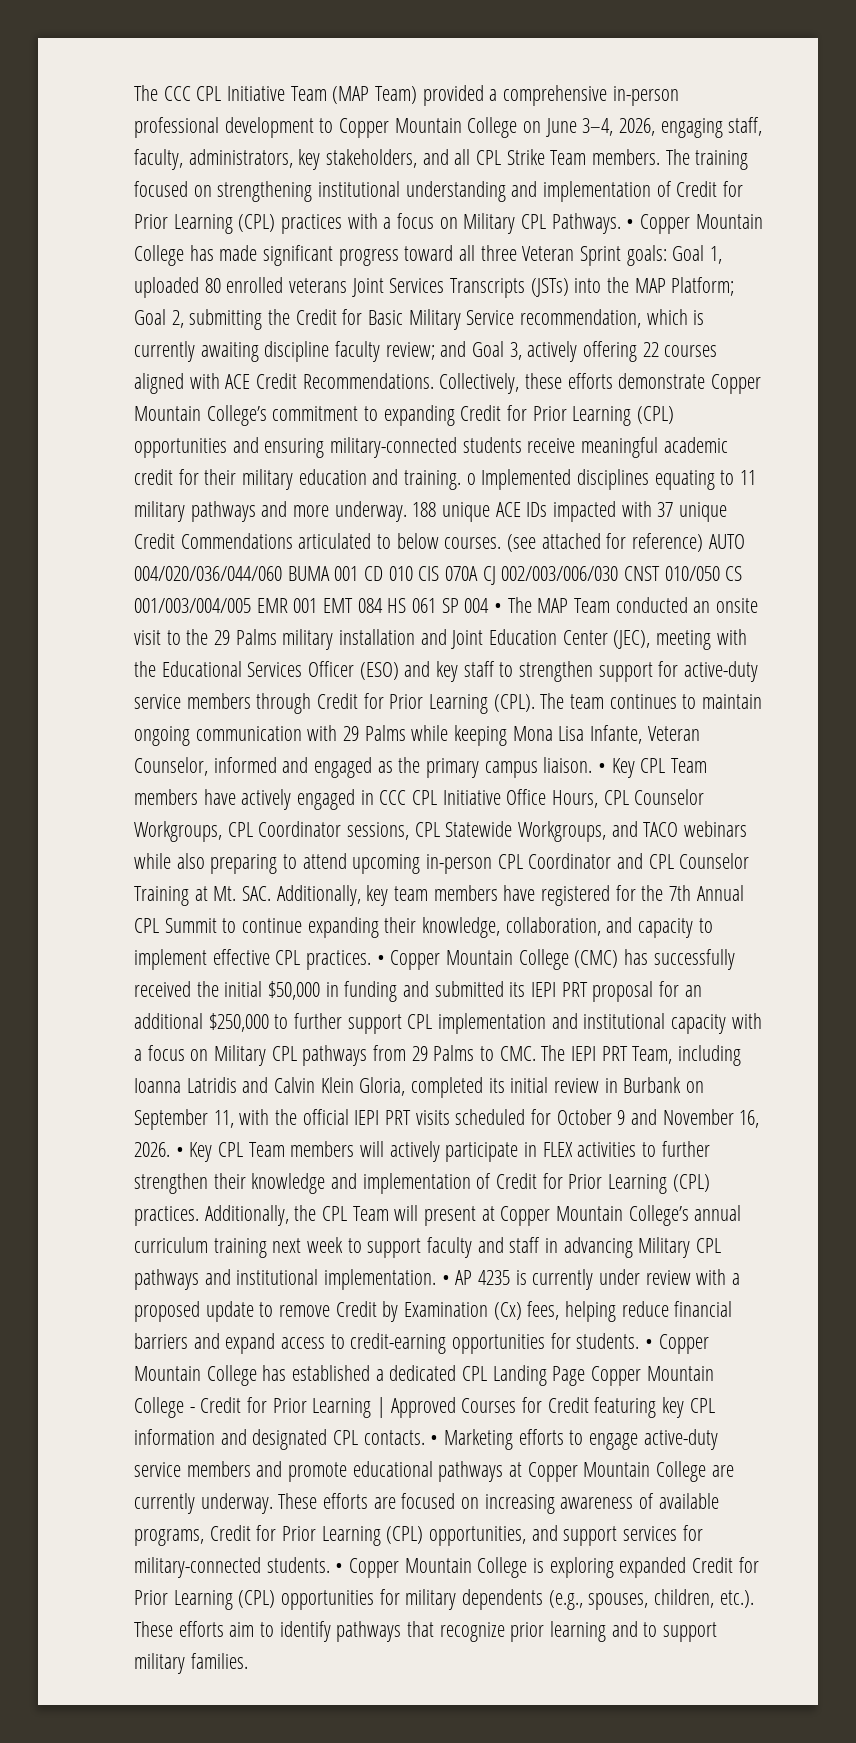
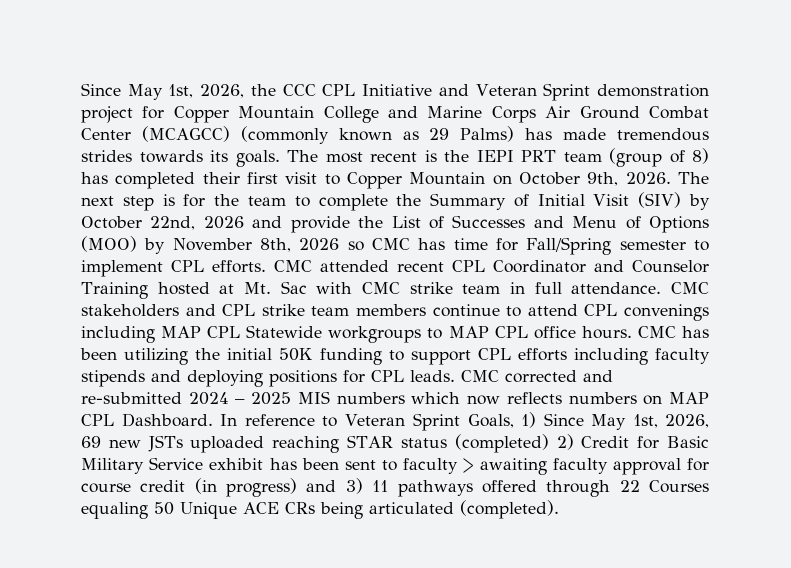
[134,85,679,106] [134,117,763,138] [134,149,749,170] [134,181,744,202] [134,213,763,234] [134,245,723,266] [134,277,735,298] [134,309,291,330] The CCC CPL Initiative Team (MAP Team) provided a comprehensive in-person professional development to Copper Mountain College on June 3–4, 2026, engaging staff, faculty, administrators, key stakeholders, and all CPL Strike Team members. The training focused on strengthening institutional understanding and implementation of Credit for Prior Learning (CPL) practices with a focus on Military CPL Pathways. • Copper Mountain College has made significant progress toward all three Veteran Sprint goals: Goal 1, uploaded 80 enrolled veterans Joint Services Transcripts (JSTs) into the MAP Platform; Goal 2, submitting the -> [81,83,709,101] [81,106,709,123] [81,126,710,144] [81,148,709,167] [81,172,709,189] [81,192,710,211] [81,215,709,233] [81,236,709,255] [81,260,709,277] [81,281,709,299] [81,304,710,321] [81,325,709,343] [80,348,710,365] [81,370,613,387] [81,391,710,405] [81,412,709,431] [81,434,574,453] Since May 1st, 2026, the CCC CPL Initiative and Veteran Sprint demonstration project for Copper Mountain College and Marine Corps Air Ground Combat Center (MCAGCC) (commonly known as 29 Palms) has made tremendous strides towards its goals. The most recent is the IEPI PRT team (group of 8) has completed their first visit to Copper Mountain on October 9th, 2026. The next step is for the team to complete the Summary of Initial Visit (SIV) by October 22nd, 2026 and provide the List of Successes and Menu of Options (MOO) by November 8th, 2026 so CMC has time for Fall/Spring semester to implement CPL efforts. CMC attended recent CPL Coordinator and Counselor Training hosted at Mt. Sac with CMC strike team in full attendance. CMC stakeholders and CPL strike team members continue to attend CPL convenings including MAP CPL Statewide workgroups to MAP CPL office hours. CMC has been utilizing the initial 50K funding to support CPL efforts including faculty stipends and deploying positions for CPL leads. CMC corrected and re-submitted 2024 – 2025 MIS numbers which now reflects numbers on MAP CPL Dashboard. In reference to Veteran Sprint Goals, 1) Since May 1st, 2026, 69 new JSTs uploaded reaching STAR status (completed) 2)
[520,309,705,328] [134,341,718,362] [134,373,762,394] [134,405,675,426] [134,437,728,458] [134,469,757,490] [134,501,728,522] [134,533,745,552] [134,566,743,585] [134,597,759,613] [134,629,747,650] [134,661,759,682] [134,693,763,714] [134,725,700,746] [134,757,708,778] [134,789,705,810] [134,821,748,842] [134,853,750,874] [134,885,744,906] [134,917,713,938] [134,949,735,970] [134,981,702,1002] [134,1013,762,1034] [134,1045,742,1066] [134,1077,705,1098] [134,1109,760,1130] [134,1141,710,1162] [134,1173,710,1194] [134,1205,742,1226] [134,1237,722,1258] [134,1269,741,1290] [134,1301,733,1322] [134,1333,709,1354] [134,1365,714,1386] [134,1397,715,1418] [134,1429,718,1450] [134,1461,734,1482] [134,1493,719,1514] [134,1525,703,1546] [134,1557,759,1578] [134,1589,754,1610] [134,1621,718,1642] [134,1653,248,1674] recommendation, which is currently awaiting discipline faculty review; and Goal 3, actively offering 22 courses aligned with ACE Credit Recommendations. Collectively, these efforts demonstrate Copper Mountain College’s commitment to expanding Credit for Prior Learning (CPL) opportunities and ensuring military-connected students receive meaningful academic credit for their military education and training. o Implemented disciplines equating to 11 military pathways and more underway. 188 unique ACE IDs impacted with 37 unique Credit Commendations articulated to below courses. (see attached for reference) AUTO 004/020/036/044/060 BUMA 001 CD 010 CIS 070A CJ 002/003/006/030 CNST 010/050 CS 001/003/004/005 EMR 001 EMT 084 HS 061 SP 004 • The MAP Team conducted an onsite visit to the 29 Palms military installation and Joint Education Center (JEC), meeting with the Educational Services Officer (ESO) and key staff to strengthen support for active-duty service members through Credit for Prior Learning (CPL). The team continues to maintain ongoing communication with 29 Palms while keeping Mona Lisa Infante, Veteran Counselor, informed and engaged as the primary campus liaison. • Key CPL Team members have actively engaged in CCC CPL Initiative Office Hours, CPL Counselor Workgroups, CPL Coordinator sessions, CPL Statewide Workgroups, and TACO webinars while also preparing to attend upcoming in-person CPL Coordinator and CPL Counselor Training at Mt. SAC. Additionally, key team members have registered for the 7th Annual CPL Summit to continue expanding their knowledge, collaboration, and capacity to implement effective CPL practices. • Copper Mountain College (CMC) has successfully received the initial $50,000 in funding and submitted its IEPI PRT proposal for an additional $250,000 to further support CPL implementation and institutional capacity with a focus on Military CPL pathways from 29 Palms to CMC. The IEPI PRT Team, including Ioanna Latridis and Calvin Klein Gloria, completed its initial review in Burbank on September 11, with the official IEPI PRT visits scheduled for October 9 and November 16, 2026. • Key CPL Team members will actively participate in FLEX activities to further strengthen their knowledge and implementation of Credit for Prior Learning (CPL) practices. Additionally, the CPL Team will present at Copper Mountain College’s annual curriculum training next week to support faculty and staff in advancing Military CPL pathways and institutional implementation. • AP 4235 is currently under review with a proposed update to remove Credit by Examination (Cx) fees, helping reduce financial barriers and expand access to credit-earning opportunities for students. • Copper Mountain College has established a dedicated CPL Landing Page Copper Mountain College - Credit for Prior Learning | Approved Courses for Credit featuring key CPL information and designated CPL contacts. • Marketing efforts to engage active-duty service members and promote educational pathways at Copper Mountain College are currently underway. These efforts are focused on increasing awareness of available programs, Credit for Prior Learning (CPL) opportunities, and support services for military-connected students. • Copper Mountain College is exploring expanded Credit for Prior Learning (CPL) opportunities for military dependents (e.g., spouses, children, etc.). These efforts aim to identify pathways that recognize prior learning and to support military families. -> [209,458,709,475] [81,478,709,497] [81,500,559,519] exhibit has been sent to faculty > awaiting faculty approval for course credit (in progress) and 3) 11 pathways offered through 22 Courses equaling 50 Unique ACE CRs being articulated (completed).

